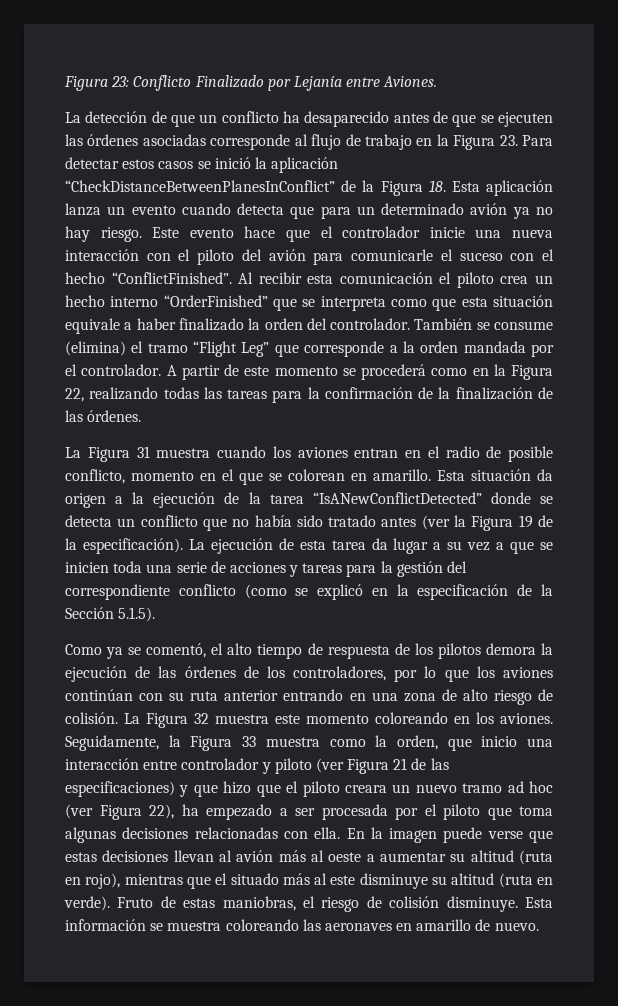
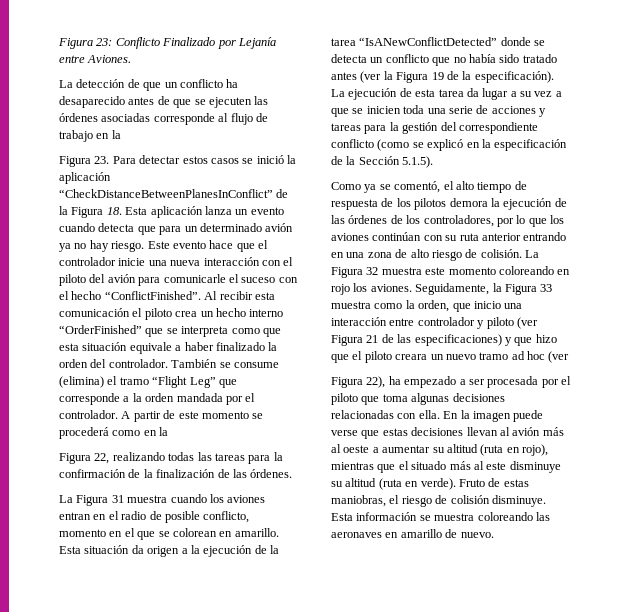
(449, 140) none -> (121, 134) //
(506, 370) none -> (169, 431) //
(470, 720) none -> [331,284,350,295] rojo
(93, 811) none -> (570, 357) //

